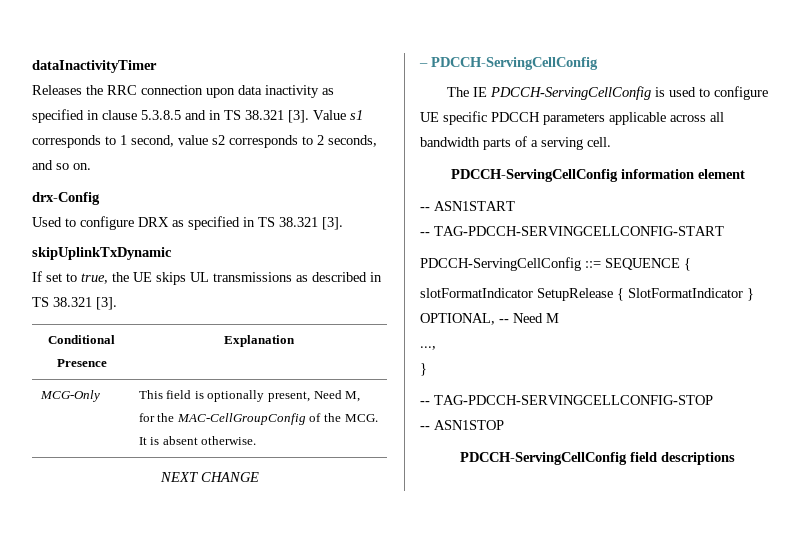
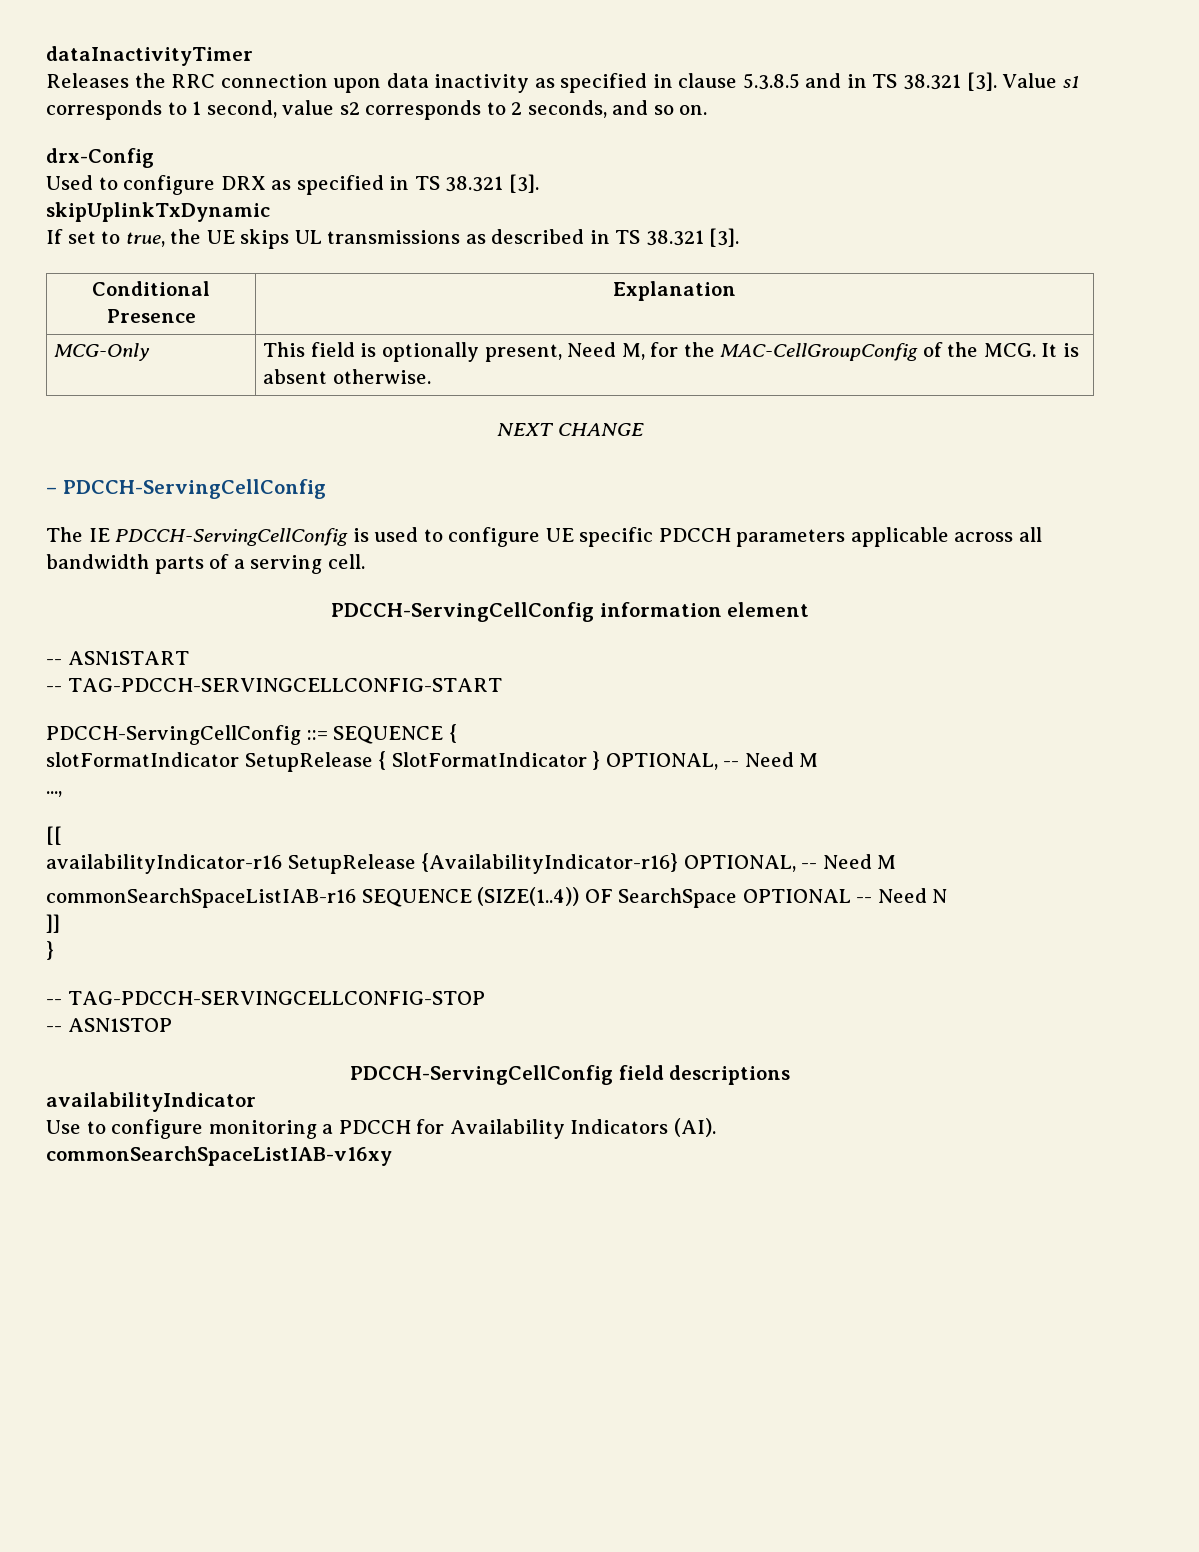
(436, 348) none -> [46,826,62,845] [46,853,897,874] [46,887,948,908] [46,914,60,933] // [[ // availabilityIndicator-r16 SetupRelease {AvailabilityIndicator-r16} OPTIONAL, -- Need M // commonSearchSpaceListIAB-r16 SEQUENCE (SIZE(1..4)) OF SearchSpace OPTIONAL -- Need N // ]]
(735, 458) none -> [46,1092,256,1112] [46,1118,716,1139] [46,1146,392,1166] // availabilityIndicator // Use to configure monitoring a PDCCH for Availability Indicators (AI). // commonSearchSpaceListIAB-v16xy

